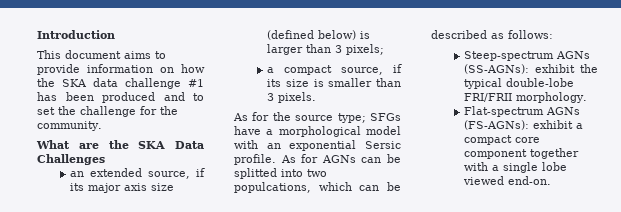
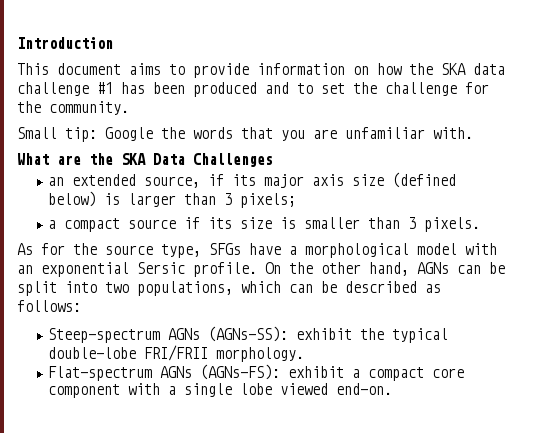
(102, 126) none -> [17,127,473,142] // Small tip: Google the words that you are unfamiliar with.
[341,67,384,75] source, -> [128,219,177,229] source
[337,113,366,123] type; -> [161,244,201,258] type,
[280,154,319,163] As for -> [265,262,409,276] On the other hand,
[234,168,277,179] splitted -> [17,281,57,296] split
[234,182,311,193] populcations, -> [137,281,233,296] populations,
[464,64,530,74] (SS-AGNs): -> [208,326,289,342] (AGNs-SS):
[464,120,530,130] (FS-AGNs): -> [200,364,281,380] (AGNs-FS):
[530,148,580,159] together -> (121, 391) none

